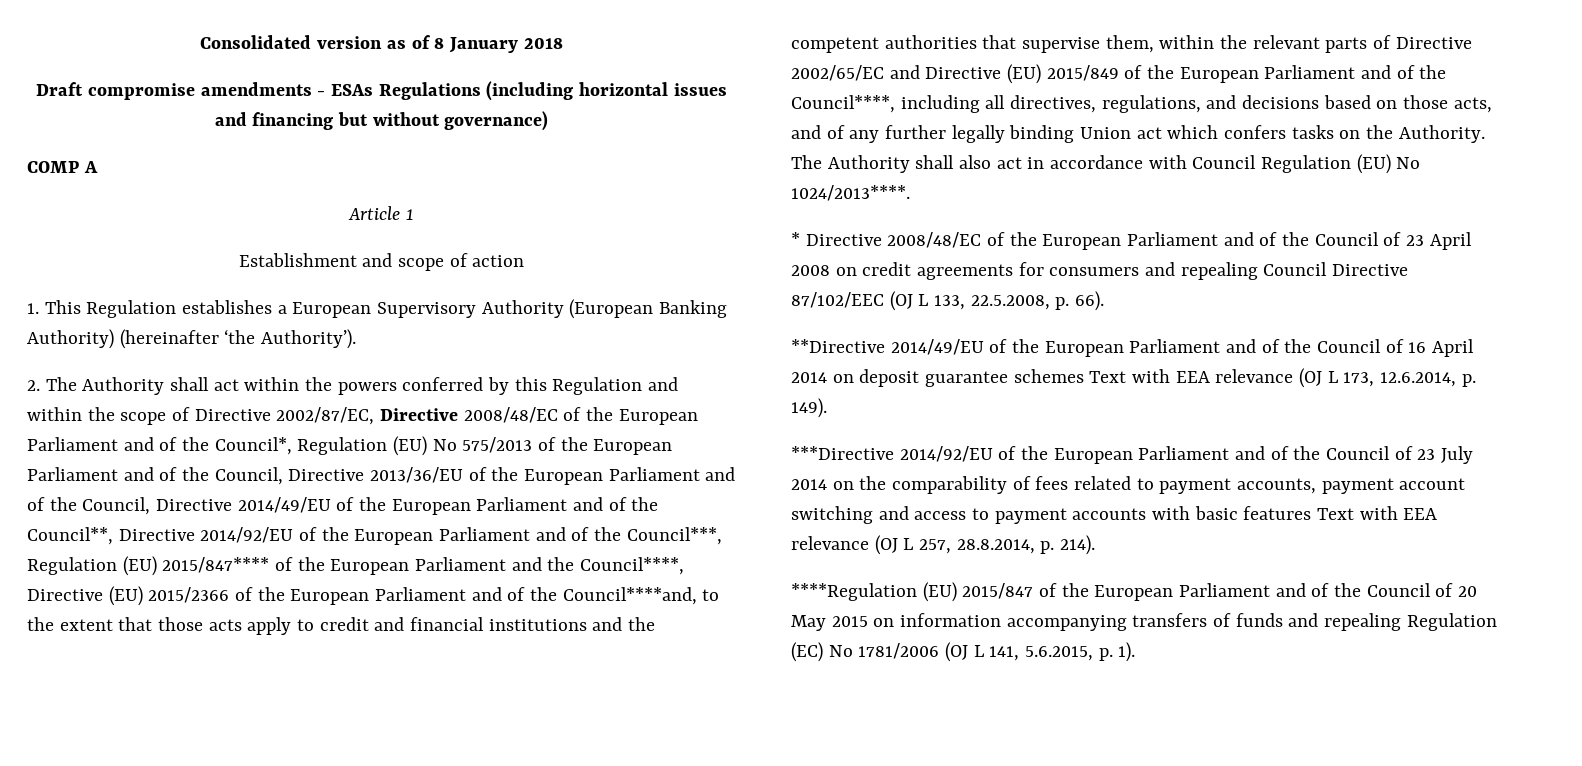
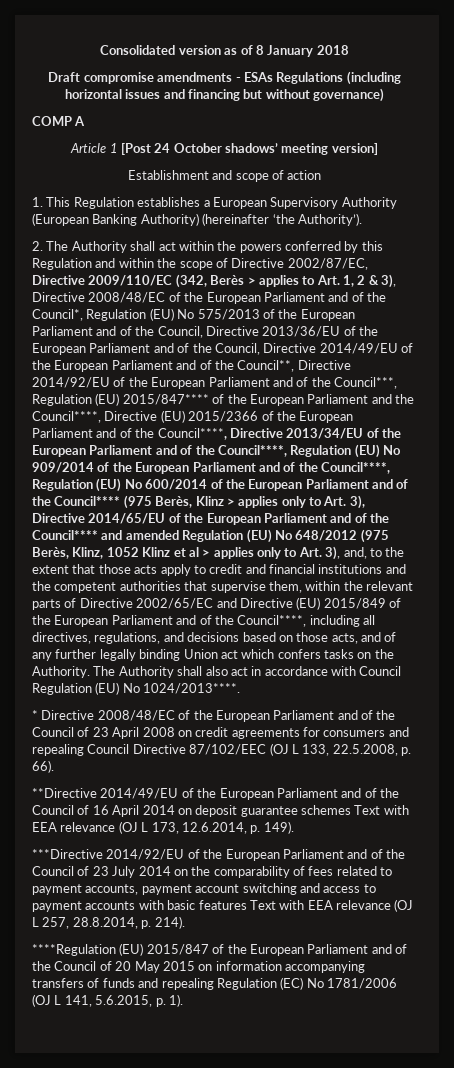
(414, 214) none -> [120,143,378,155] [Post 24 October shadows’ meeting version]
(459, 414) none -> [88,274,397,288] [32,292,85,302] 2009/110/EC (342, Berès > applies to Art. 1, 2 & 3), Directive
[562,587,697,605] Council****and, -> [157,428,401,440] [32,444,401,458] [32,462,390,474] [32,478,409,492] [32,495,365,509] [32,513,389,525] [32,529,389,543] [32,546,367,560] Council****, Directive 2013/34/EU of the European Parliament and of the Council****, Regulation (EU) No 909/2014 of the European Parliament and of the Council****, Regulation (EU) No 600/2014 of the European Parliament and of the Council**** (975 Berès, Klinz > applies only to Art. 3), Directive 2014/65/EU of the European Parliament and of the Council**** and amended Regulation (EU) No 648/2012 (975 Berès, Klinz, 1052 Klinz et al > applies only to Art. 3), and,

